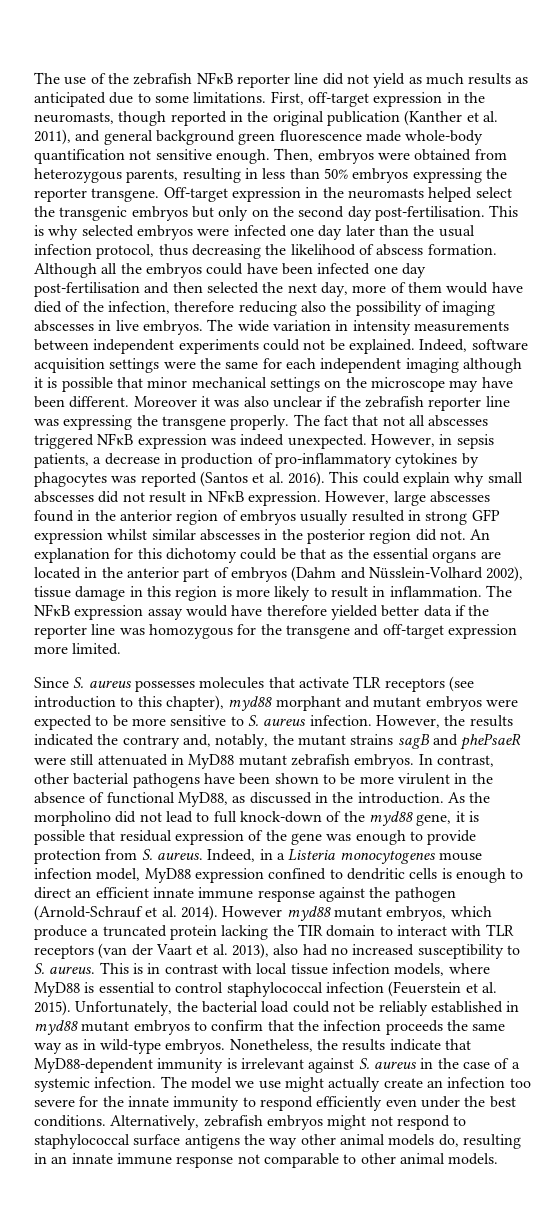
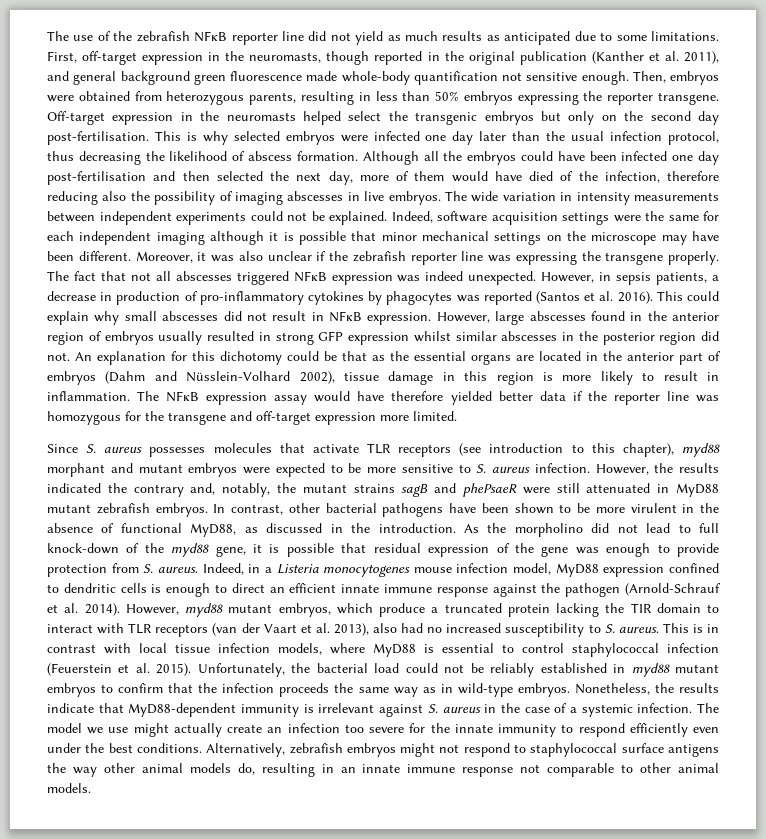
[133,396,197,407] Moreover -> [135,251,193,263] Moreover,
[222,906,283,917] However -> [125,604,179,615] However,

